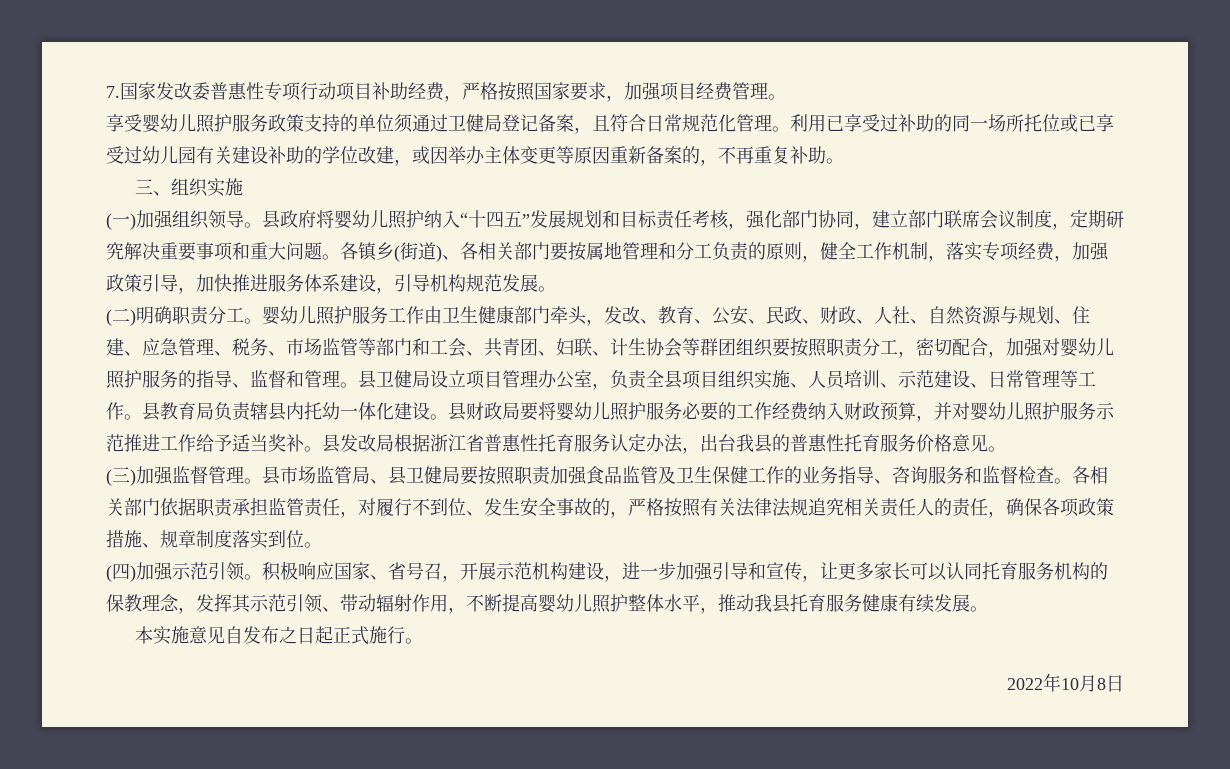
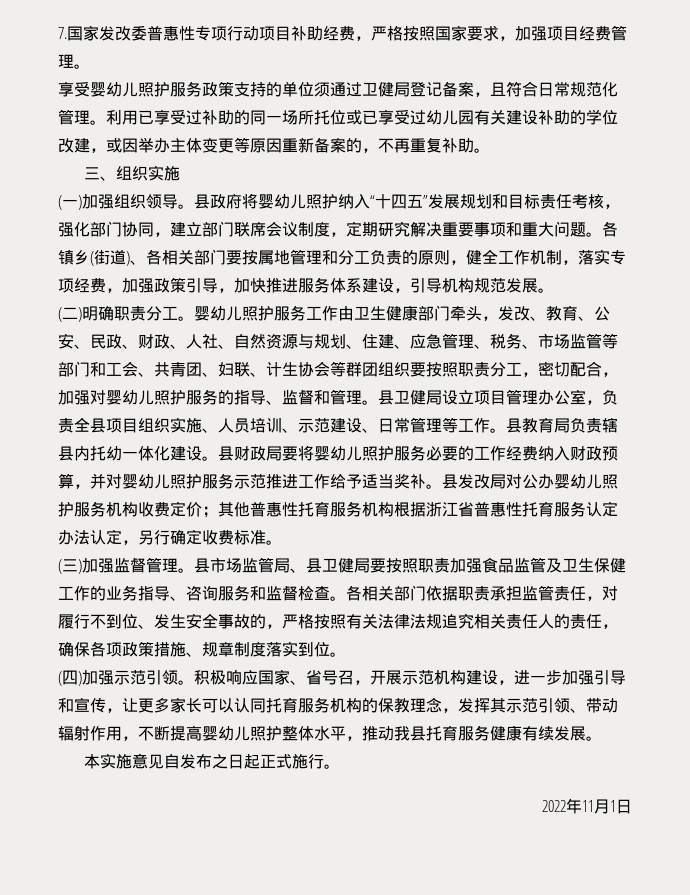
(394, 443) none -> [506,474,618,489] [58,501,394,518] 对公办婴幼儿照护服务机构收费定价；其他普惠性托育服务机构
[682,434,988,454] ，出台我县的普惠性托育服务价格意见 -> [90,529,266,545] 认定，另行确定收费标准
[1061,675,1106,692] 10月8 -> [582,799,616,814] 11月1

